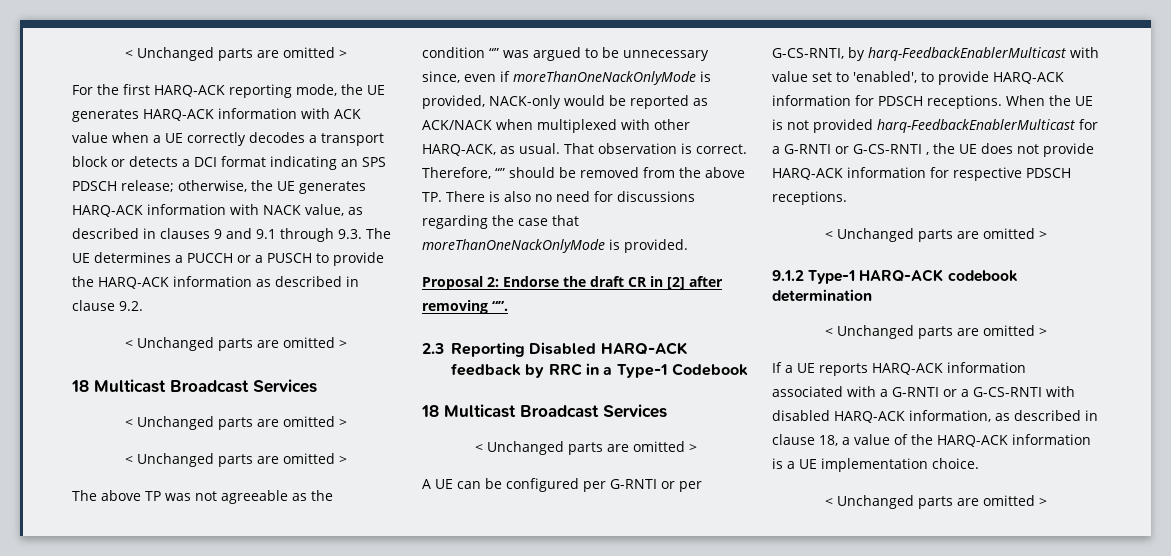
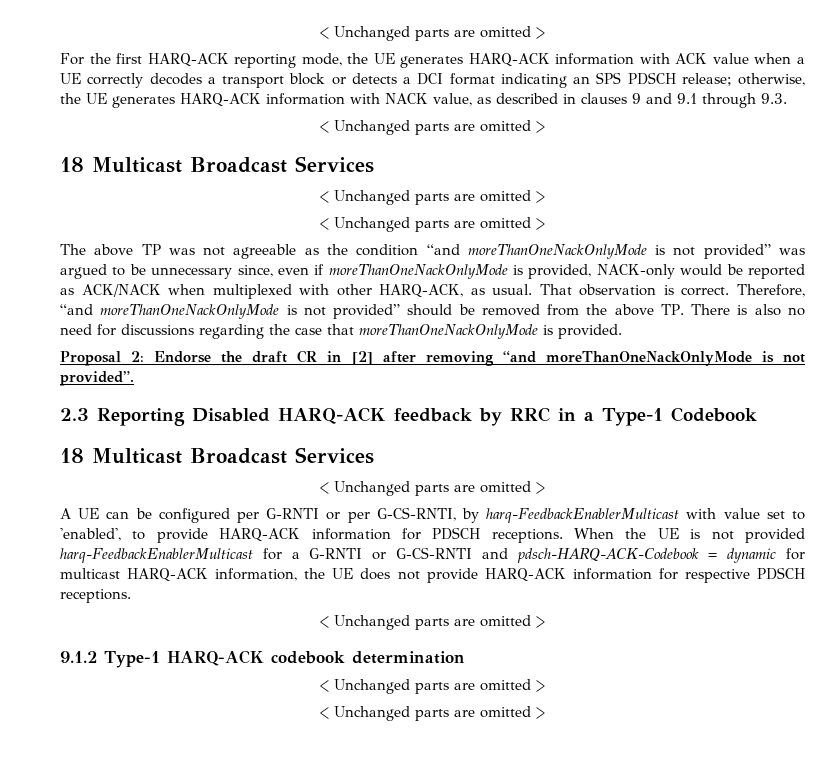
[366,228,391,239] [72,252,384,266] [72,276,359,289] [72,300,143,311] The UE determines a PUCCH or a PUSCH to provide the HARQ-ACK information as described in clause 9.2. -> (787, 98) none
[489,48,499,58] “” -> [426,244,771,259] “and moreThanOneNackOnlyMode is not provided”
[495,168,505,178] “” -> [60,304,401,319] “and moreThanOneNackOnlyMode is not provided”
[492,301,508,311] “”. -> [502,351,806,366] [60,371,134,386] “and moreThanOneNackOnlyMode is not provided”.
[926,152,929,155] , -> [481,548,805,563] [60,568,298,582] and pdsch-HARQ-ACK-Codebook = dynamic for multicast HARQ-ACK information,
[772,362,1026,376] [772,386,1075,397] [772,410,1098,423] [772,434,1091,447] [772,458,979,472] // If a UE reports HARQ-ACK information associated with a G-RNTI or a G-CS-RNTI with disabled HARQ-ACK information, as described in clause 18, a value of the HARQ-ACK information is a UE implementation choice. -> (545, 686) none

